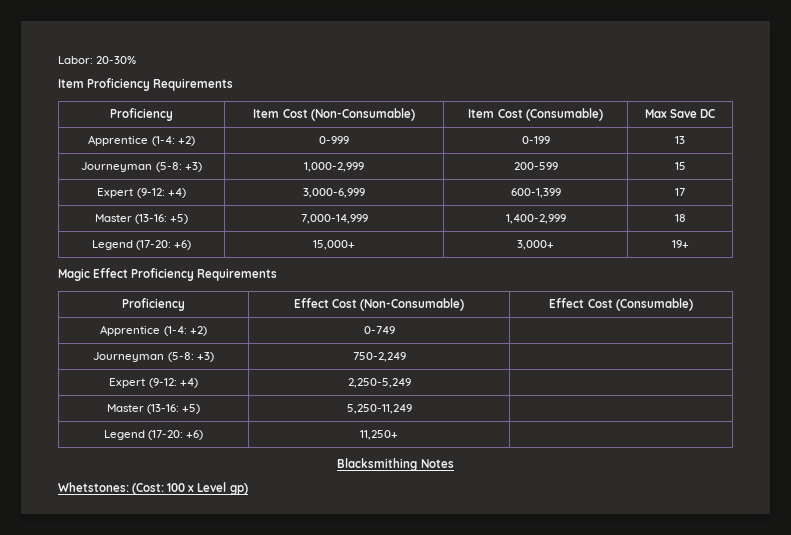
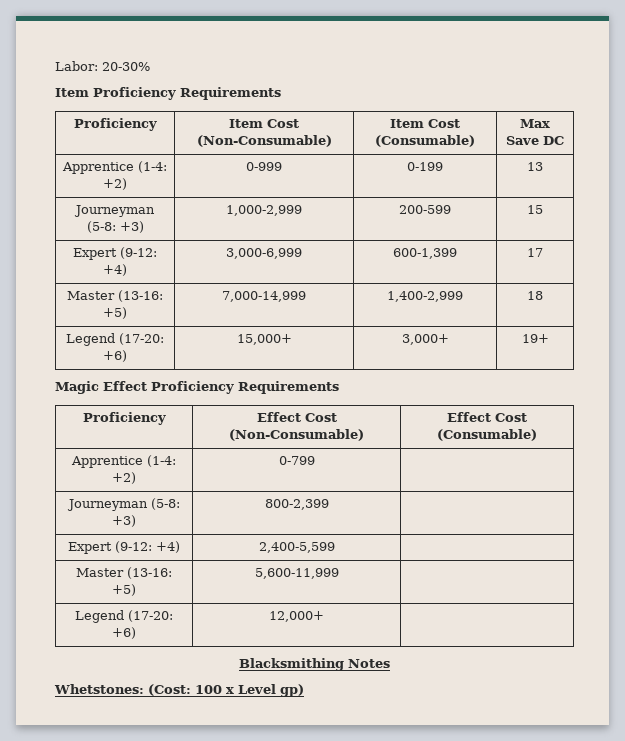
[363,326,395,334] [93,352,214,362] [352,352,406,362] [109,378,198,388] [347,378,411,388] [106,404,201,414] [346,404,412,414] [103,430,204,440] [360,430,398,440] 0-749 | // Journeyman (5-8: +3) | 750-2,249 | // Expert (9-12: +4) | 2,250-5,249 | // Master (13-16: +5) | 5,250-11,249 | // Legend (17-20: +6) | 11,250+ -> [278,456,315,465] [66,498,180,511] [112,515,136,527] [264,499,329,510] [68,541,180,554] [258,542,335,553] [76,567,172,579] [112,584,136,596] [254,568,339,579] [75,610,173,623] [112,627,136,639] [269,611,324,622] 0-799 | // Journeyman (5-8: +3) | 800-2,399 | // Expert (9-12: +4) | 2,400-5,599 | // Master (13-16: +5) | 5,600-11,999 | // Legend (17-20: +6) | 12,000+

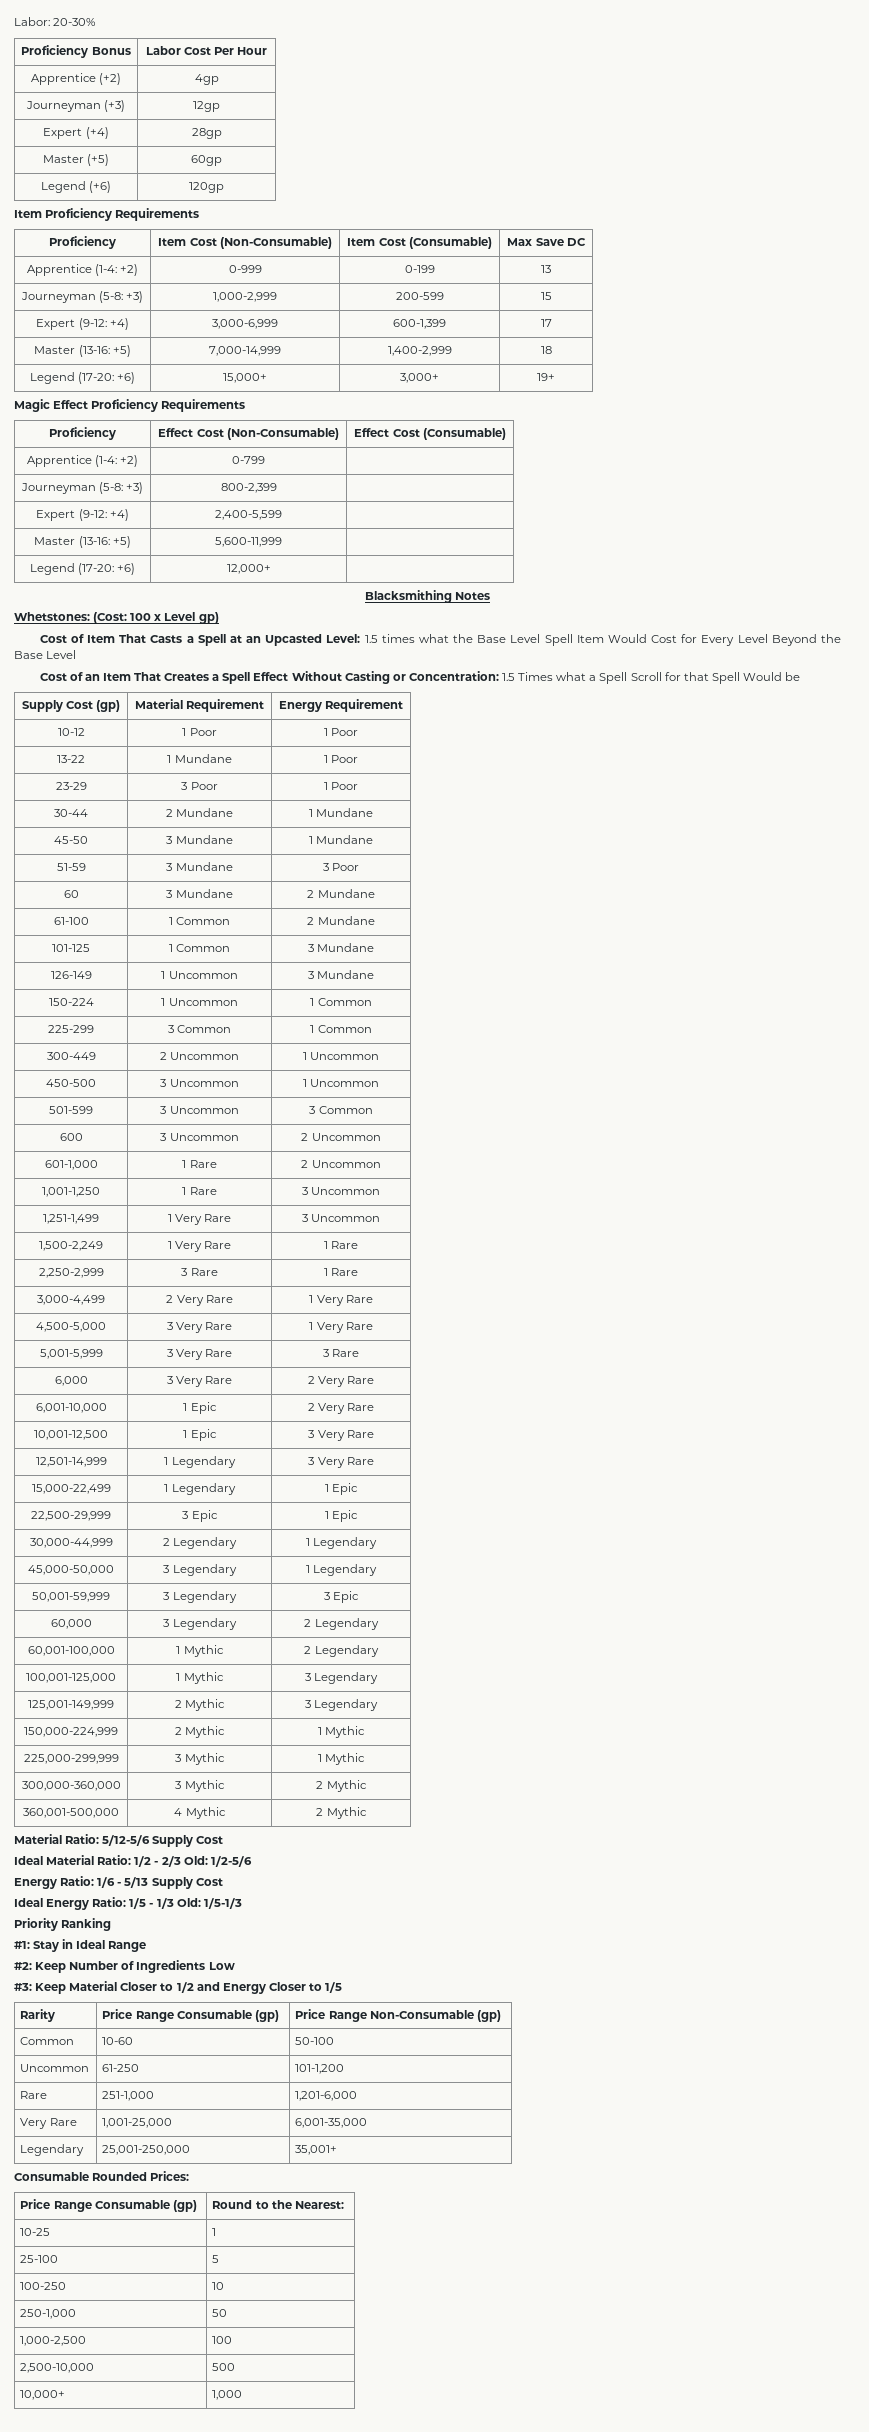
(150, 66) none -> [21,45,131,58] [145,46,268,55] [30,73,122,85] [194,74,219,85] [25,100,126,112] [193,101,220,112] [43,127,109,139] [191,128,222,139] [42,154,110,166] [191,155,222,166] [40,181,112,193] [189,182,224,193] // Proficiency Bonus | Labor Cost Per Hour // Apprentice (+2) | 4gp // Journeyman (+3) | 12gp // Expert (+4) | 28gp // Master (+5) | 60gp // Legend (+6) | 120gp
(304, 690) none -> [39,634,841,646] [14,650,77,659] [39,671,801,684] [21,700,121,712] [134,699,265,712] [278,699,404,712] [57,728,85,736] [182,728,217,736] [323,728,359,736] [57,755,85,763] [167,754,232,763] [323,755,359,763] [55,782,87,790] [181,782,218,790] [323,782,359,790] [54,809,88,817] [165,808,234,817] [308,808,374,817] [54,836,88,844] [166,835,233,844] [308,835,374,844] [56,863,86,871] [166,862,233,871] [322,863,360,871] [63,890,79,898] [166,889,233,898] [307,889,375,898] [53,917,89,925] [168,917,231,925] [307,916,375,925] [52,944,90,952] [168,944,231,952] [307,943,375,952] [50,971,92,979] [161,971,238,979] [307,970,375,979] [48,998,94,1006] [161,998,238,1006] [310,998,372,1006] [48,1025,94,1033] [167,1025,232,1033] [310,1025,372,1033] [46,1052,96,1060] [159,1052,240,1060] [302,1052,380,1060] [46,1079,96,1087] [160,1079,239,1087] [302,1079,380,1087] [49,1106,93,1114] [160,1106,239,1114] [309,1106,373,1114] [59,1133,83,1141] [160,1133,239,1141] [301,1133,381,1141] [44,1160,98,1170] [182,1160,217,1168] [301,1160,381,1168] [42,1187,100,1197] [182,1187,217,1195] [301,1187,381,1195] [43,1214,99,1224] [167,1214,232,1225] [301,1214,381,1222] [39,1241,103,1251] [167,1241,232,1252] [323,1241,359,1249] [38,1268,104,1278] [181,1268,218,1276] [323,1268,359,1276] [37,1295,105,1305] [166,1295,233,1306] [309,1295,373,1306] [36,1322,106,1332] [166,1322,233,1333] [309,1322,373,1333] [39,1349,103,1359] [166,1349,233,1360] [322,1349,360,1357] [54,1376,88,1386] [166,1376,233,1387] [307,1376,375,1387] [35,1403,107,1413] [183,1402,217,1414] [307,1403,375,1414] [34,1430,108,1440] [183,1429,217,1441] [308,1430,374,1441] [35,1457,107,1467] [164,1456,236,1468] [308,1457,374,1468] [31,1484,111,1494] [164,1483,236,1495] [324,1483,359,1495] [31,1511,111,1521] [182,1510,218,1522] [324,1510,359,1522] [29,1538,113,1548] [162,1537,238,1549] [305,1537,378,1549] [28,1565,114,1575] [163,1564,237,1576] [305,1564,378,1576] [32,1592,110,1602] [163,1591,237,1603] [323,1591,360,1603] [50,1619,92,1629] [163,1618,237,1630] [304,1618,379,1630] [27,1646,115,1656] [176,1645,224,1657] [304,1645,379,1657] [26,1673,116,1683] [176,1672,224,1684] [304,1672,379,1684] [28,1700,114,1710] [174,1699,226,1711] [304,1699,379,1711] [24,1727,118,1737] [174,1726,226,1738] [317,1726,366,1738] [23,1754,119,1764] [175,1753,225,1765] [317,1753,366,1765] [21,1781,121,1791] [175,1780,225,1792] [316,1780,367,1792] [23,1808,119,1818] [174,1807,226,1819] [316,1807,367,1819] [14,1834,224,1847] [14,1855,252,1867] [14,1876,223,1889] [14,1897,242,1910] [14,1918,112,1931] [14,1939,147,1952] [14,1960,235,1973] [14,1981,343,1994] [20,2009,56,2022] [102,2009,279,2022] [295,2009,501,2022] [20,2037,75,2045] [102,2037,134,2045] [295,2037,335,2045] [20,2064,90,2072] [102,2064,140,2072] [295,2064,345,2074] [20,2091,48,2099] [102,2091,155,2101] [295,2091,358,2101] [20,2118,77,2129] [102,2118,173,2128] [295,2118,368,2128] [20,2144,85,2156] [102,2145,191,2155] [295,2145,338,2155] [14,2171,190,2181] [20,2199,197,2212] [212,2200,344,2209] [20,2228,51,2236] [212,2228,217,2236] [20,2255,59,2263] [212,2255,220,2263] [20,2282,67,2290] [212,2282,225,2290] [20,2309,77,2319] [212,2309,228,2317] [20,2336,87,2346] [212,2336,233,2344] [20,2363,95,2373] [212,2363,236,2371] [20,2390,66,2400] [212,2390,243,2400] // Cost of Item That Casts a Spell at an Upcasted Level: 1.5 times what the Base Level Spell Item Would Cost for Every Level Beyond the Base Level // Cost of an Item That Creates a Spell Effect Without Casting or Concentration: 1.5 Times what a Spell Scroll for that Spell Would be // Supply Cost (gp) | Material Requirement | Energy Requirement // 10-12 | 1 Poor | 1 Poor // 13-22 | 1 Mundane | 1 Poor // 23-29 | 3 Poor | 1 Poor // 30-44 | 2 Mundane | 1 Mundane // 45-50 | 3 Mundane | 1 Mundane // 51-59 | 3 Mundane | 3 Poor // 60 | 3 Mundane | 2 Mundane // 61-100 | 1 Common | 2 Mundane // 101-125 | 1 Common | 3 Mundane // 126-149 | 1 Uncommon | 3 Mundane // 150-224 | 1 Uncommon | 1 Common // 225-299 | 3 Common | 1 Common // 300-449 | 2 Uncommon | 1 Uncommon // 450-500 | 3 Uncommon | 1 Uncommon // 501-599 | 3 Uncommon | 3 Common // 600 | 3 Uncommon | 2 Uncommon // 601-1,000 | 1 Rare | 2 Uncommon // 1,001-1,250 | 1 Rare | 3 Uncommon // 1,251-1,499 | 1 Very Rare | 3 Uncommon // 1,500-2,249 | 1 Very Rare | 1 Rare // 2,250-2,999 | 3 Rare | 1 Rare // 3,000-4,499 | 2 Very Rare | 1 Very Rare // 4,500-5,000 | 3 Very Rare | 1 Very Rare // 5,001-5,999 | 3 Very Rare | 3 Rare // 6,000 | 3 Very Rare | 2 Very Rare // 6,001-10,000 | 1 Epic | 2 Very Rare // 10,001-12,500 | 1 Epic | 3 Very Rare // 12,501-14,999 | 1 Legendary | 3 Very Rare // 15,000-22,499 | 1 Legendary | 1 Epic // 22,500-29,999 | 3 Epic | 1 Epic // 30,000-44,999 | 2 Legendary | 1 Legendary // 45,000-50,000 | 3 Legendary | 1 Legendary // 50,001-59,999 | 3 Legendary | 3 Epic // 60,000 | 3 Legendary | 2 Legendary // 60,001-100,000 | 1 Mythic | 2 Legendary // 100,001-125,000 | 1 Mythic | 3 Legendary // 125,001-149,999 | 2 Mythic | 3 Legendary // 150,000-224,999 | 2 Mythic | 1 Mythic // 225,000-299,999 | 3 Mythic | 1 Mythic // 300,000-360,000 | 3 Mythic | 2 Mythic // 360,001-500,000 | 4 Mythic | 2 Mythic // Material Ratio: 5/12-5/6 Supply Cost // Ideal Material Ratio: 1/2 - 2/3 Old: 1/2-5/6 // Energy Ratio: 1/6 - 5/13 Supply Cost // Ideal Energy Ratio: 1/5 - 1/3 Old: 1/5-1/3 // Priority Ranking // #1: Stay in Ideal Range // #2: Keep Number of Ingredients Low // #3: Keep Material Closer to 1/2 and Energy Closer to 1/5 // Rarity | Price Range Consumable (gp) | Price Range Non-Consumable (gp) // Common | 10-60 | 50-100 // Uncommon | 61-250 | 101-1,200 // Rare | 251-1,000 | 1,201-6,000 // Very Rare | 1,001-25,000 | 6,001-35,000 // Legendary | 25,001-250,000 | 35,001+ // Consumable Rounded Prices: // Price Range Consumable (gp) | Round to the Nearest: // 10-25 | 1 // 25-100 | 5 // 100-250 | 10 // 250-1,000 | 50 // 1,000-2,500 | 100 // 2,500-10,000 | 500 // 10,000+ | 1,000

